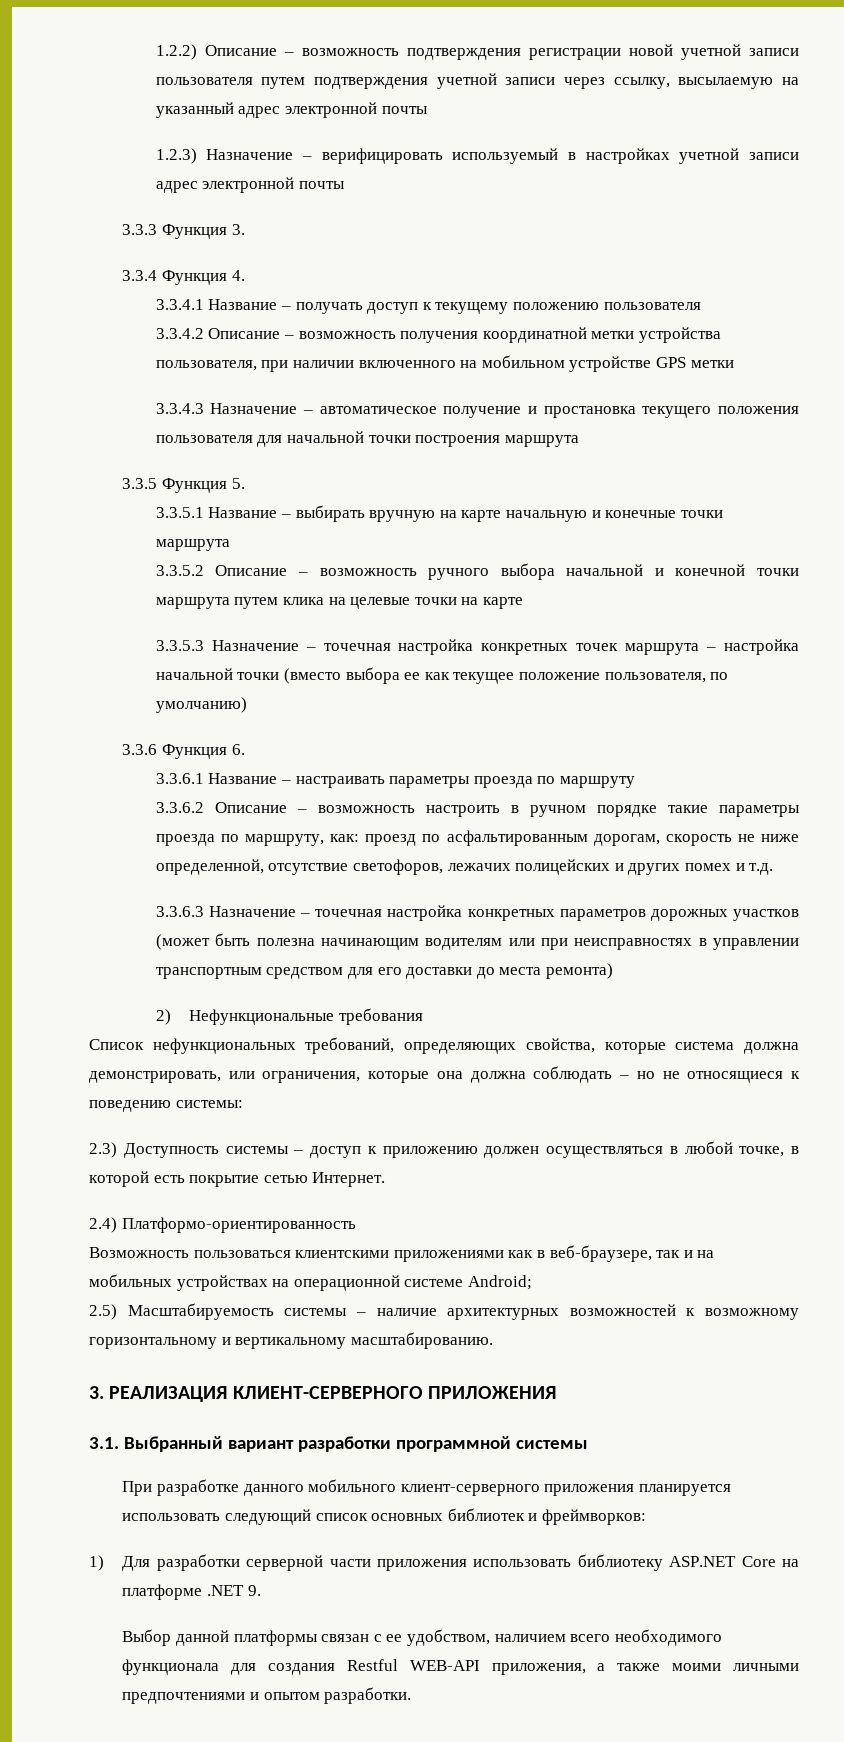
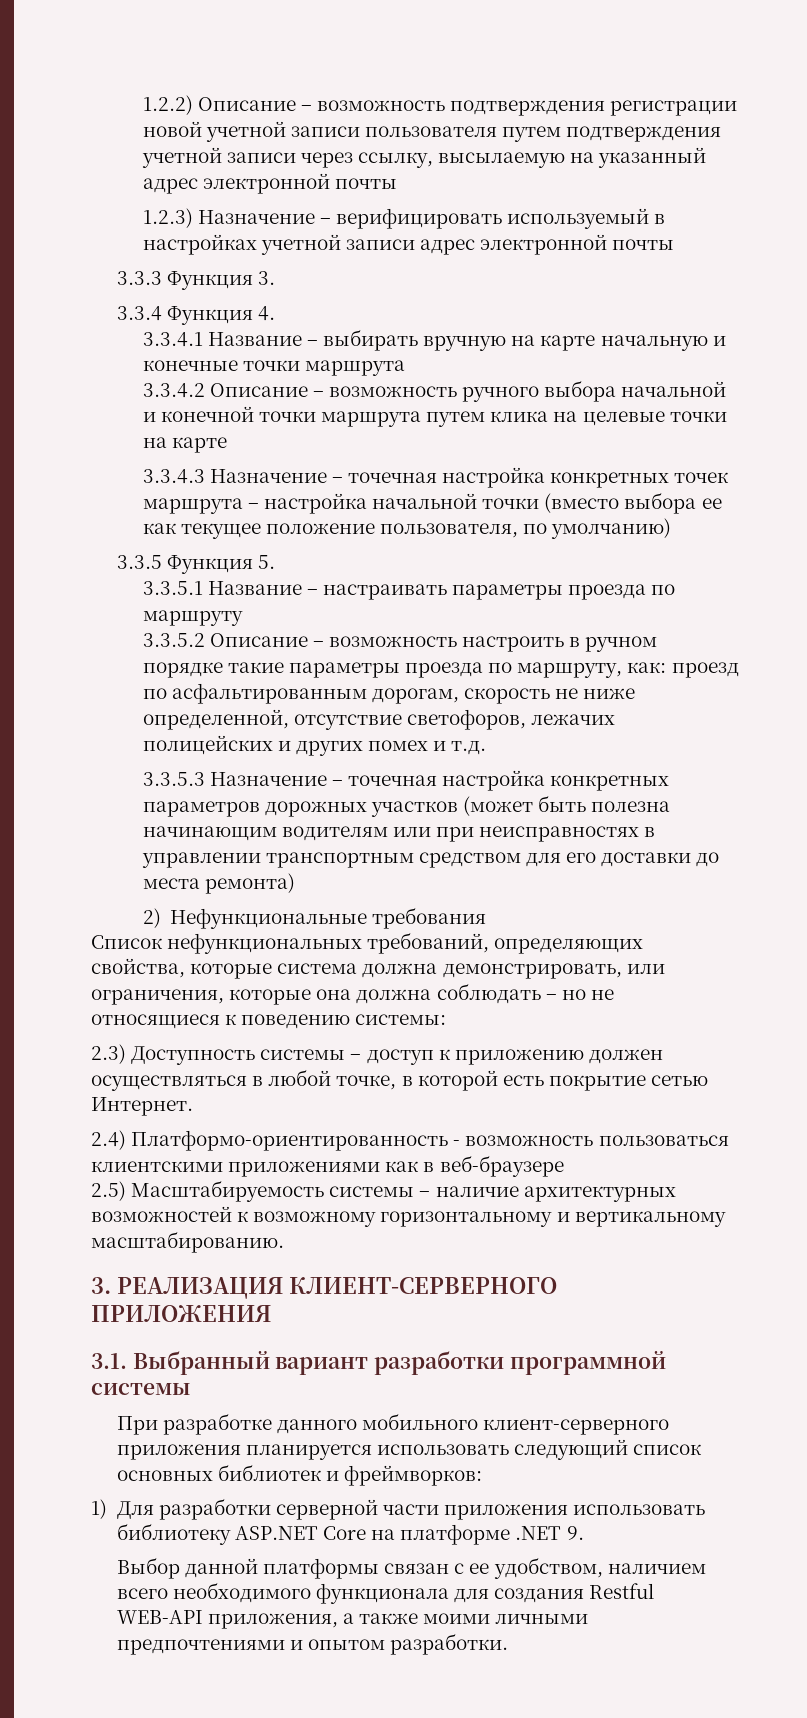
[295,302,701,314] [155,327,721,343] [155,355,734,372] [155,403,799,418] [155,431,579,447] [122,478,245,493] [155,507,291,518] получать доступ к текущему положению пользователя // 3.3.4.2 Описание – возможность получения координатной метки устройства пользователя, при наличии включенного на мобильном устройстве GPS метки // 3.3.4.3 Назначение – автоматическое получение и простановка текущего положения пользователя для начальной точки построения маршрута // 3.3.5 Функция 5. // 3.3.5.1 Название – -> (318, 343) none
[155,565,204,576] 3.3.5.2 -> [142,383,205,398] 3.3.4.2
[155,640,204,651] 3.3.5.3 -> [142,469,205,484] 3.3.4.3
[122,744,245,759] [155,773,204,784] 3.3.6 Функция 6. // 3.3.6.1 -> [116,555,276,574] [142,581,203,595] 3.3.5 Функция 5. // 3.3.5.1
[155,802,204,813] 3.3.6.2 -> [142,633,205,647] 3.3.5.2
[155,906,204,917] 3.3.6.3 -> [142,772,205,786] 3.3.5.3
[89,1247,189,1258] // Возможность -> [453,1135,594,1146] - возможность
[549,1245,715,1262] [89,1274,532,1291] веб-браузере, так и на мобильных устройствах на операционной системе Android; -> [439,1155,564,1177] веб-браузере

